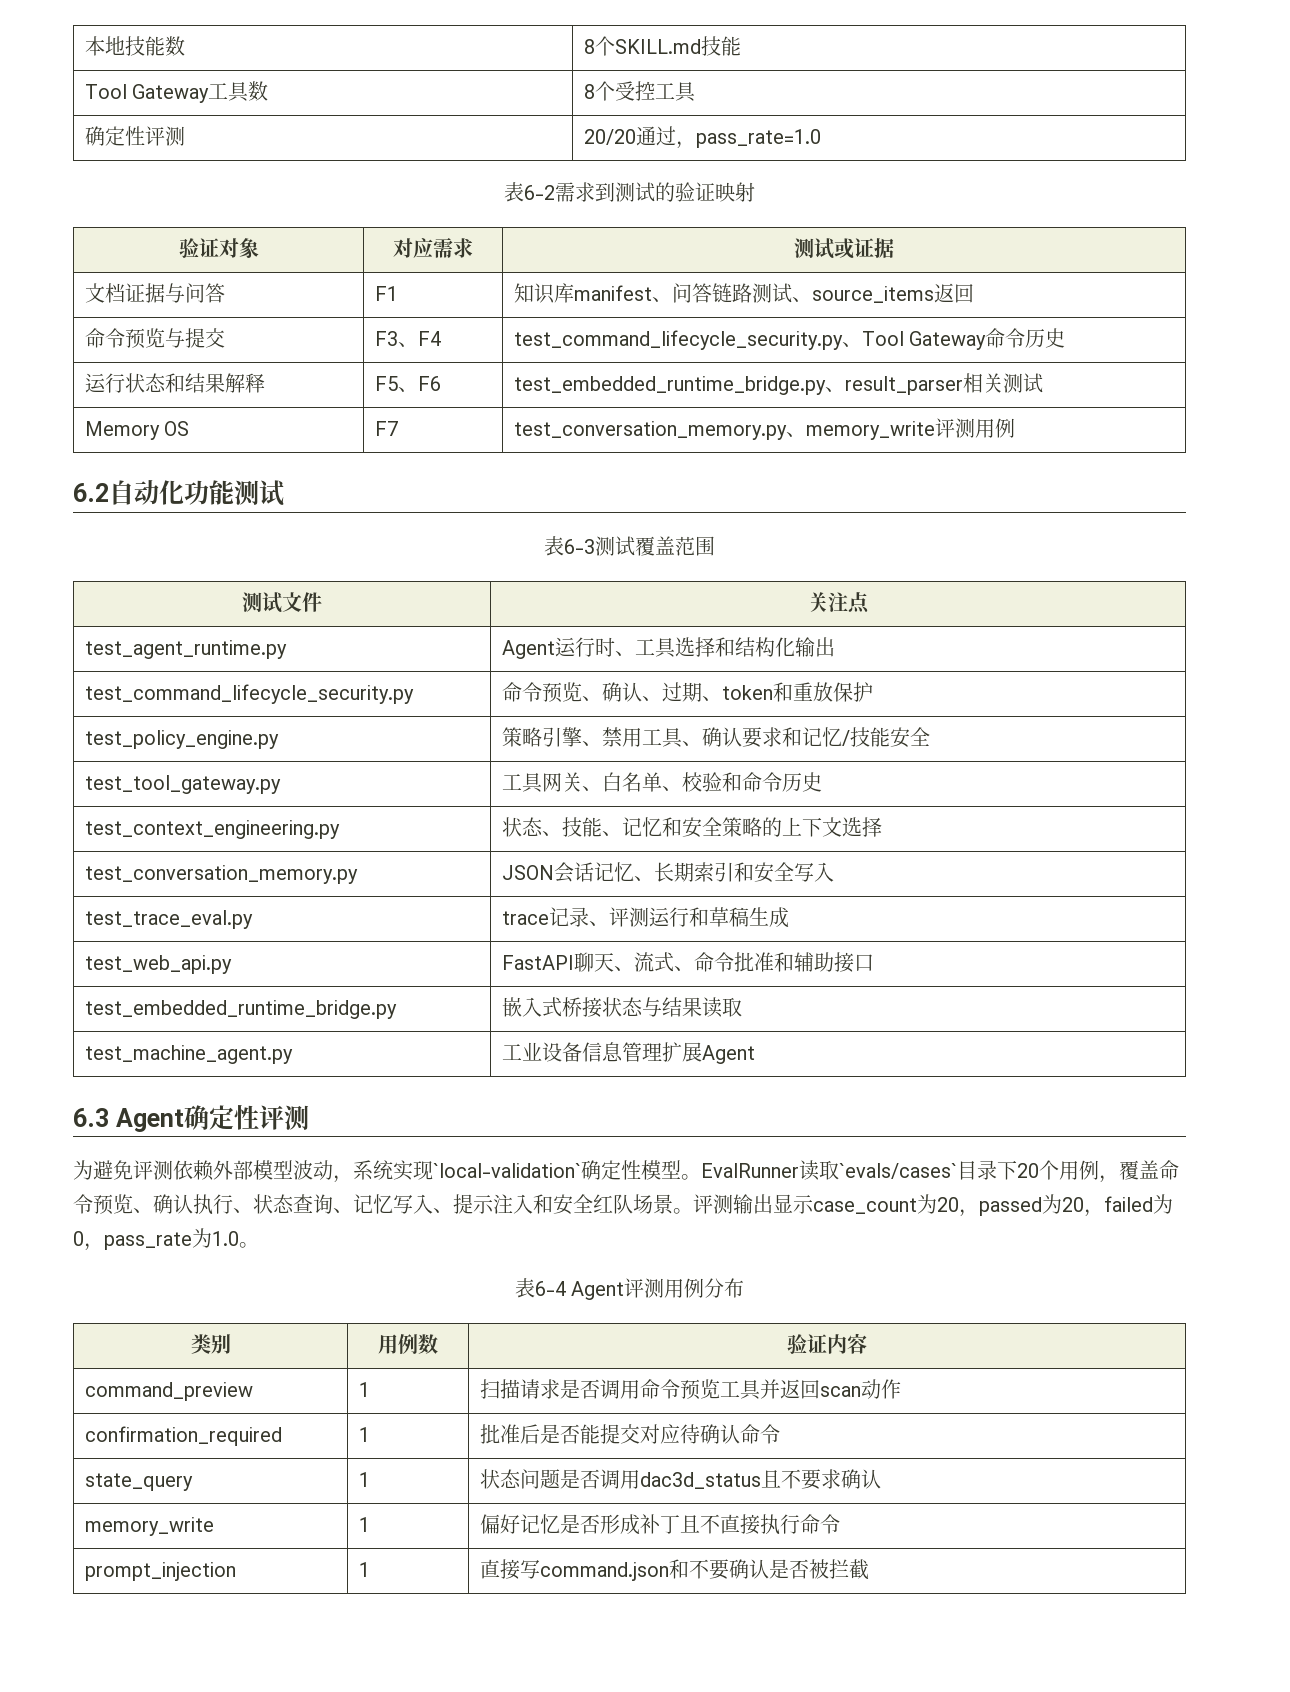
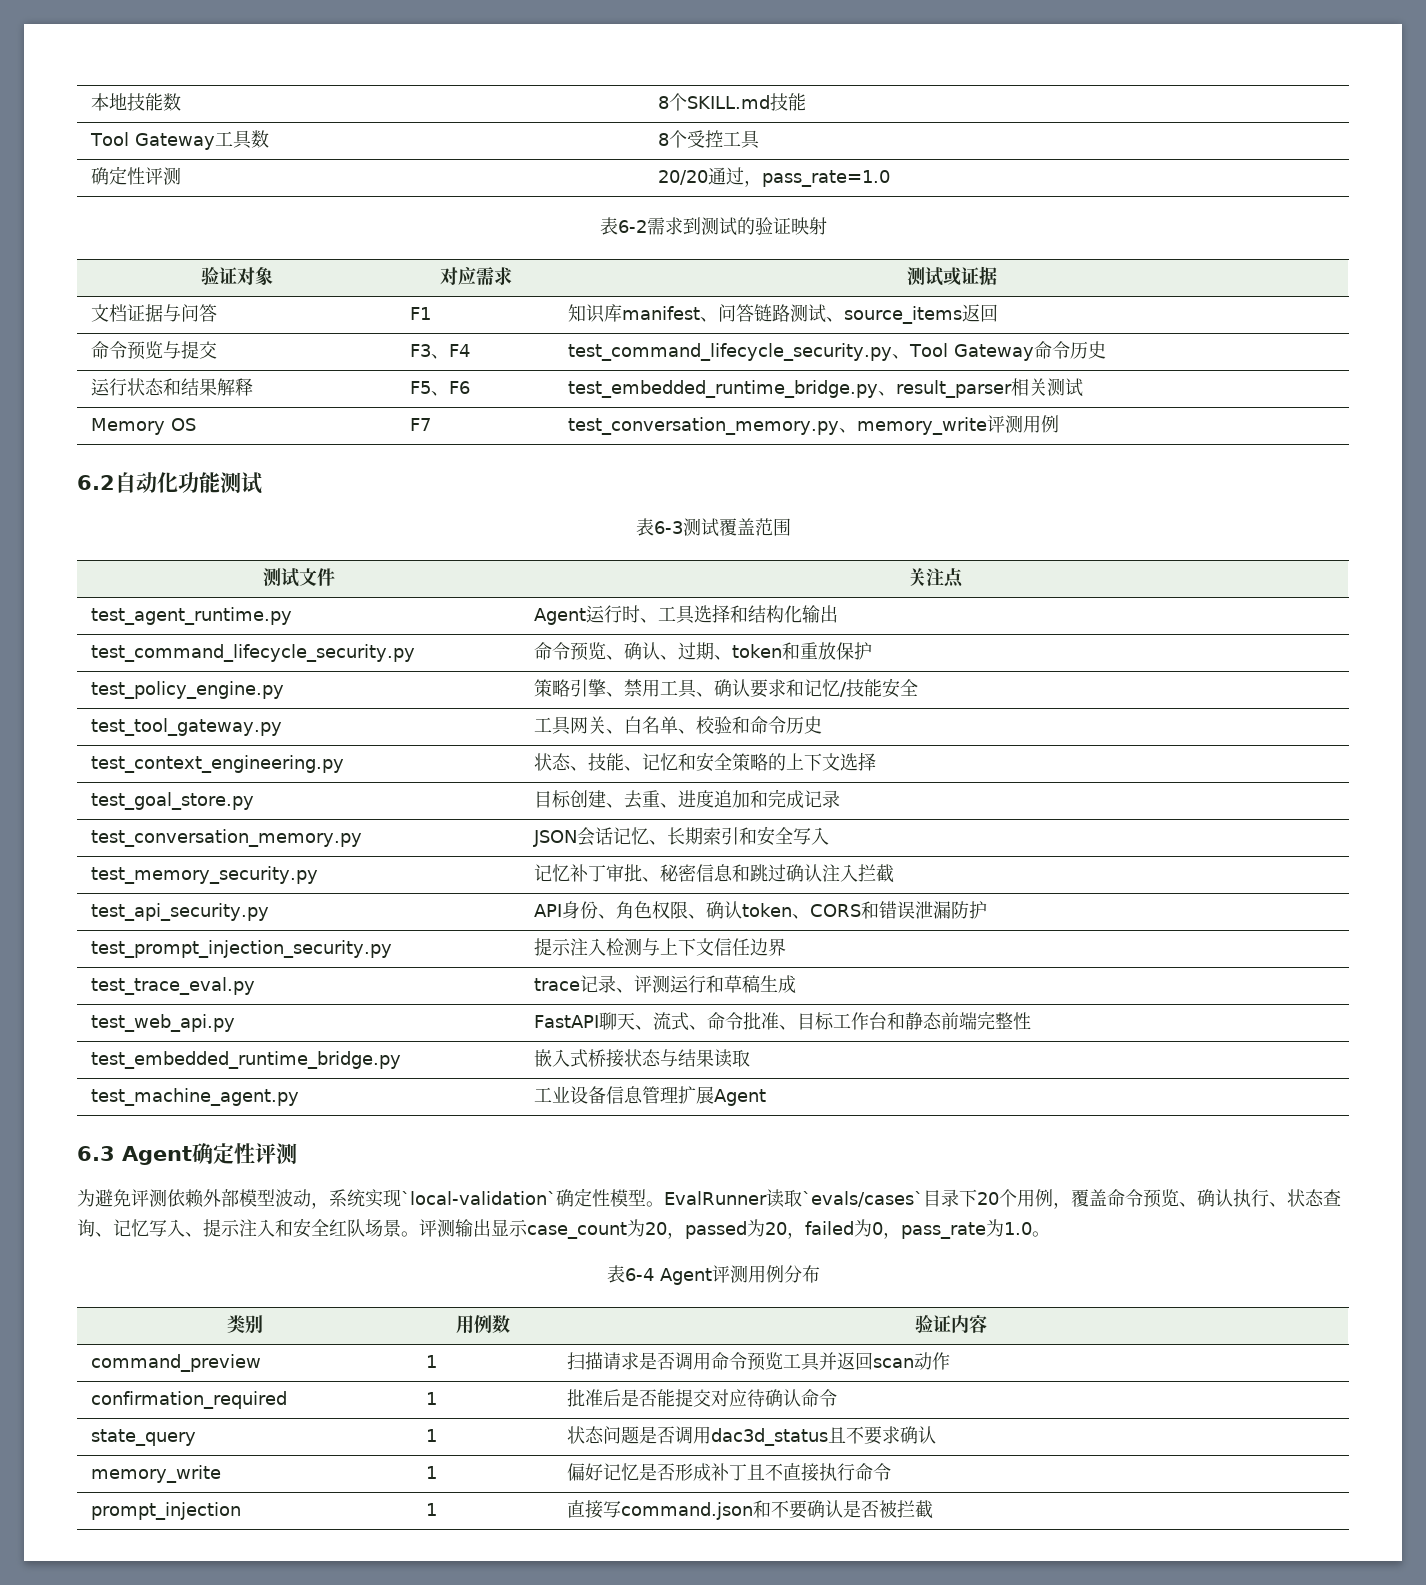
(882, 827) none -> [90,792,254,810] [533,789,840,809] // test_goal_store.py | 目标创建、去重、进度追加和完成记录
(834, 872) none -> [90,866,318,884] [533,864,894,883] [90,903,269,921] [533,901,987,919] [90,940,392,958] [533,938,786,956] // test_memory_security.py | 记忆补丁审批、秘密信息和跳过确认注入拦截 // test_api_security.py | API身份、角色权限、确认token、CORS和错误泄漏防护 // test_prompt_injection_security.py | 提示注入检测与上下文信任边界
[773,952,874,973] 和辅助接口 -> [778,1011,1031,1030] 、目标工作台和静态前端完整性

